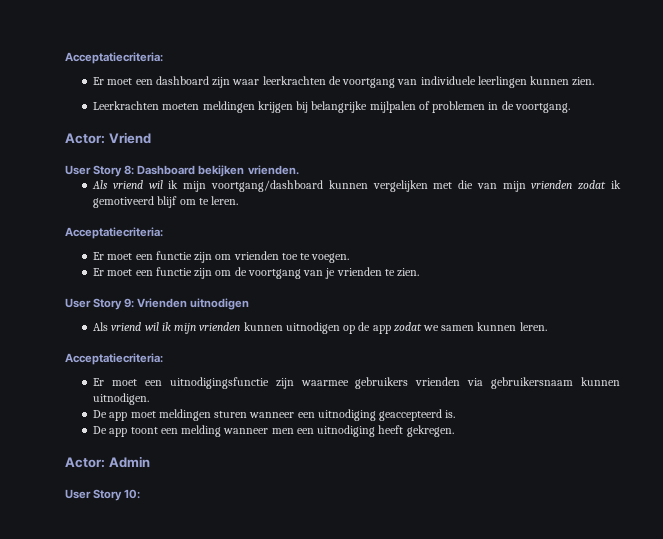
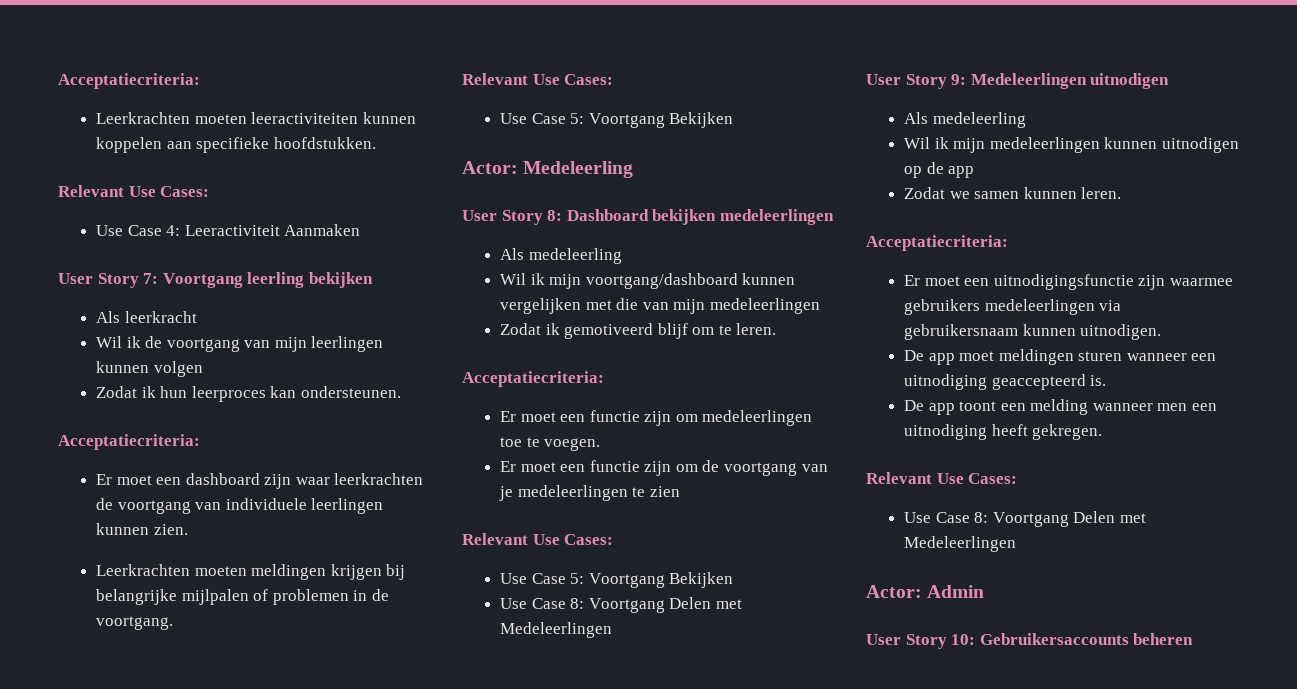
[65,52,163,64] Acceptatiecriteria: -> [58,73,200,89] [95,112,416,124] [95,137,376,153] [58,185,210,197] [95,224,361,236] [58,272,373,288] [95,311,197,323] [95,336,384,352] [95,361,203,377] [95,386,401,402] [58,434,200,450] Acceptatiecriteria: // Leerkrachten moeten leeractiviteiten kunnen koppelen aan specifieke hoofdstukken. // Relevant Use Cases: // Use Case 4: Leeractiviteit Aanmaken // User Story 7: Voortgang leerling bekijken // Als leerkracht // Wil ik de voortgang van mijn leerlingen kunnen volgen // Zodat ik hun leerproces kan ondersteunen. // Acceptatiecriteria:
[65,132,151,144] // Actor: Vriend -> [462,73,614,85] [499,112,734,128] [462,161,634,178] // Relevant Use Cases: // Use Case 5: Voortgang Bekijken // Actor: Medeleerling
[247,165,299,175] [92,180,163,189] vrienden. // Als vriend wil -> [719,209,834,225] [499,248,622,264] [499,273,526,285] medeleerlingen // Als medeleerling // Wil
[531,180,607,190] vrienden zodat -> [709,298,820,314] [499,323,541,335] medeleerlingen // Zodat
[233,251,279,260] vrienden -> [702,410,813,426] medeleerlingen
[336,267,419,277] vrienden te zien. -> [517,485,680,501] [462,533,614,545] [499,572,734,588] [499,597,742,613] [499,622,612,638] medeleerlingen te zien // Relevant Use Cases: // Use Case 5: Voortgang Bekijken // Use Case 8: Voortgang Delen met Medeleerlingen
[137,298,188,308] Vrienden -> [970,73,1087,89] Medeleerlingen
[111,322,241,334] vriend wil ik mijn vrienden -> [932,112,1026,128] [903,137,1100,153] medeleerling // Wil ik mijn medeleerlingen
[393,322,422,332] zodat -> [903,187,945,199] // Zodat
[415,377,461,386] vrienden -> [984,299,1095,315] medeleerlingen
(454, 431) none -> [866,472,1018,484] [903,511,1146,527] [903,536,1016,552] // Relevant Use Cases: // Use Case 8: Voortgang Delen met Medeleerlingen
(141, 494) none -> [979,633,1194,645] Gebruikersaccounts beheren

